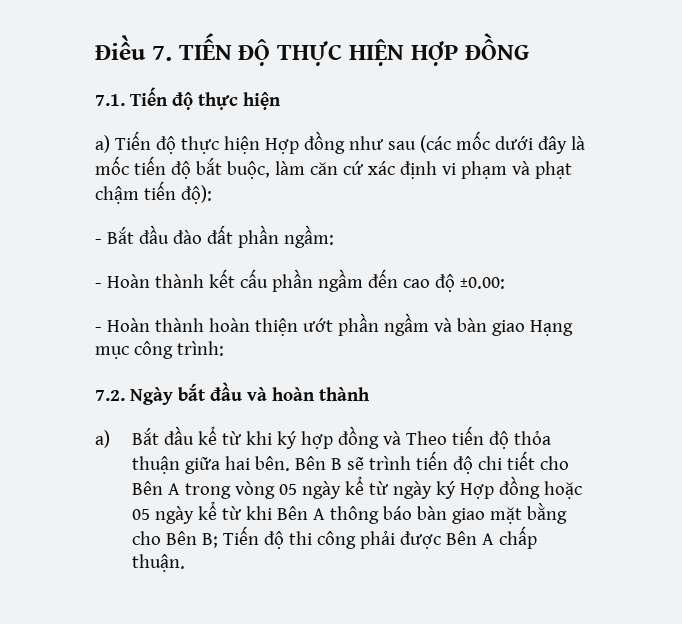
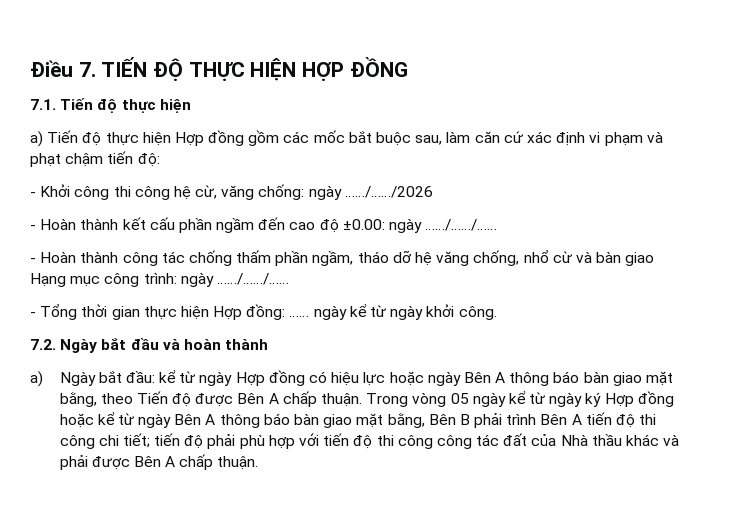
[348,131,585,154] [95,156,270,179] như sau (các mốc dưới đây là mốc tiến độ bắt buộc, -> [248,130,443,146] gồm các mốc bắt buộc sau,
[180,185,212,204] [95,225,334,248] độ): // - Bắt đầu đào đất phần ngầm: -> [137,153,160,167] [30,184,433,200] độ: // - Khởi công thi công hệ cừ, văng chống: ngày ……/……/2026
[95,313,429,336] // - Hoàn thành hoàn thiện ướt phần ngầm -> [389,218,498,233] [30,250,573,266] ngày ……/……/…… // - Hoàn thành công tác chống thấm phần ngầm, tháo dỡ hệ văng chống, nhổ cừ
(224, 348) none -> [180,272,289,287] [30,304,497,320] ngày ……/……/…… // - Tổng thời gian thực hiện Hợp đồng: …… ngày kể từ ngày khởi công.
[131,426,551,449] [131,451,569,474] [131,481,231,499] Bắt đầu kể từ khi ký hợp đồng và Theo tiến độ thỏa thuận giữa hai bên. Bên B sẽ trình tiến độ chi tiết cho Bên A trong -> [59,370,674,386] [59,391,409,407] Ngày bắt đầu: kể từ ngày Hợp đồng có hiệu lực hoặc ngày Bên A thông báo bàn giao mặt bằng, theo Tiến độ được Bên A chấp thuận. Trong
[131,501,567,524] [131,526,356,549] 05 ngày kể từ khi Bên A thông báo bàn giao mặt bằng cho Bên B; Tiến độ thi công -> [97,412,657,428] [59,433,680,449] kể từ ngày Bên A thông báo bàn giao mặt bằng, Bên B phải trình Bên A tiến độ thi công chi tiết; tiến độ phải phù hợp với tiến độ thi công công tác đất của Nhà thầu khác và

